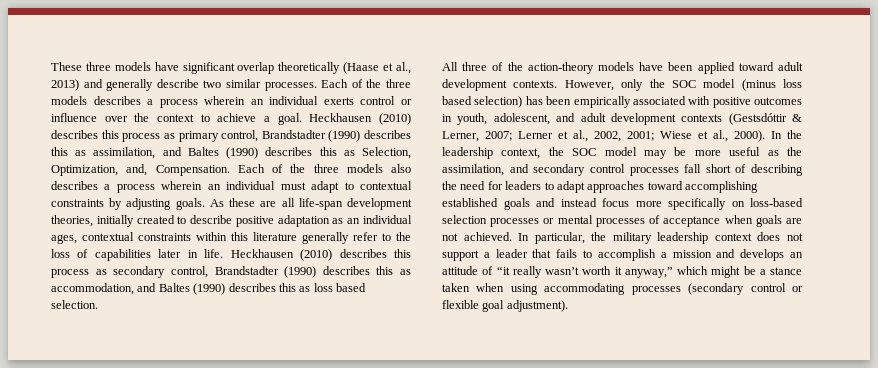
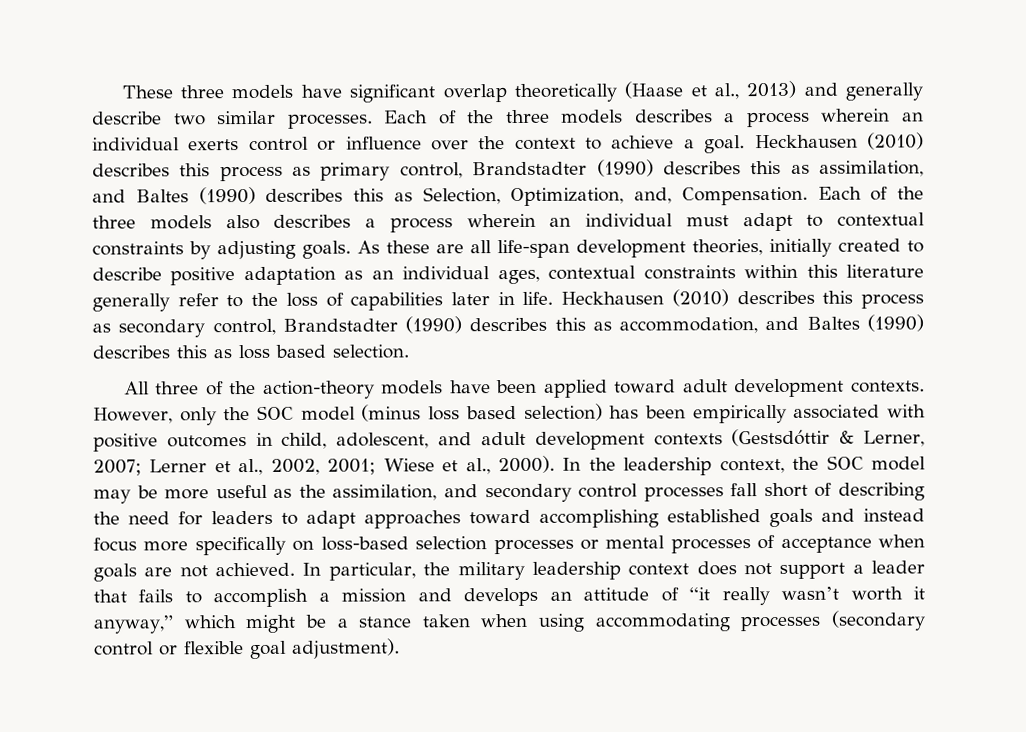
[457,113,488,125] youth, -> [281,432,328,449] child,

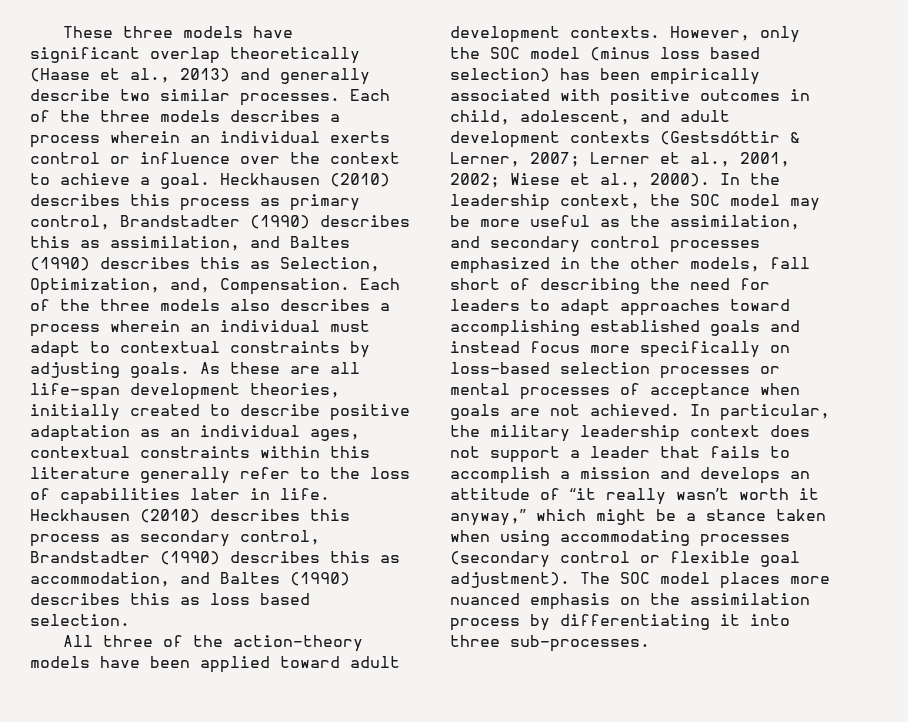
[270,458,377,475] 2002, 2001; -> [740,152,790,167] [450,173,500,188] 2001, 2002;
(724, 494) none -> [450,257,760,274] emphasized in the other models,
(400, 648) none -> [580,572,830,589] [450,593,810,610] [450,614,790,631] [450,635,650,652] The SOC model places more nuanced emphasis on the assimilation process by differentiating it into three sub-processes.

